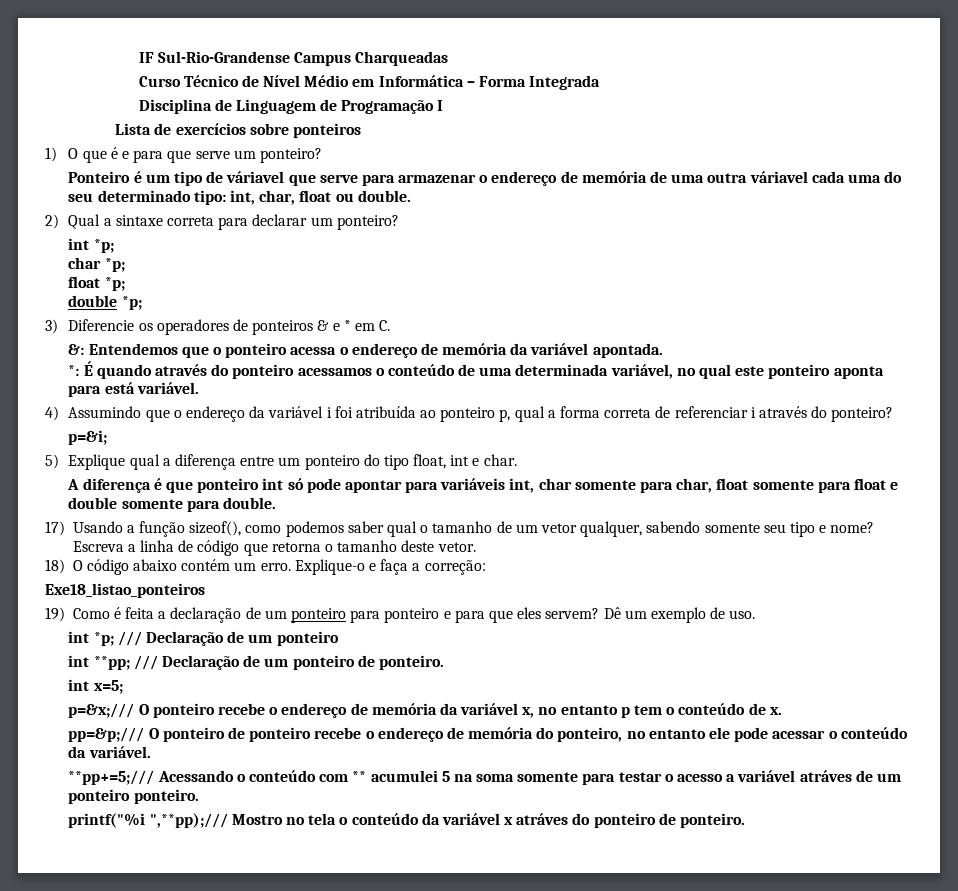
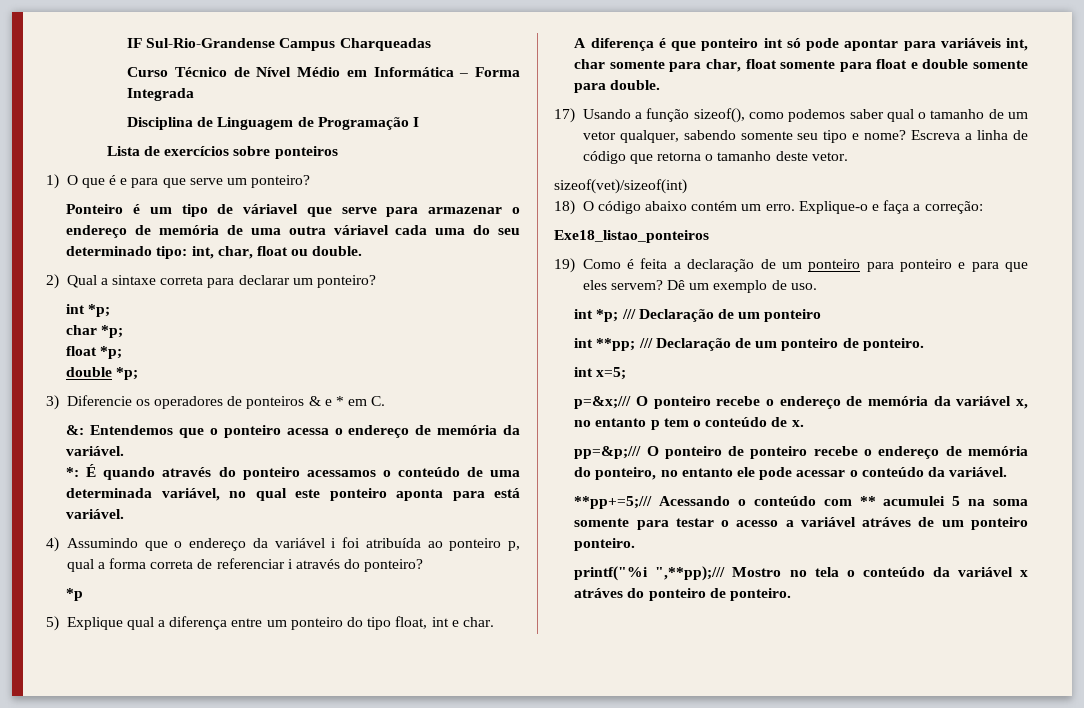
[530,343,663,358] variável apontada. -> [66,446,125,456] variável.
[68,430,108,445] p=&i; -> [66,588,84,601] *p
(476, 547) none -> [554,179,687,194] // sizeof(vet)/sizeof(int)

